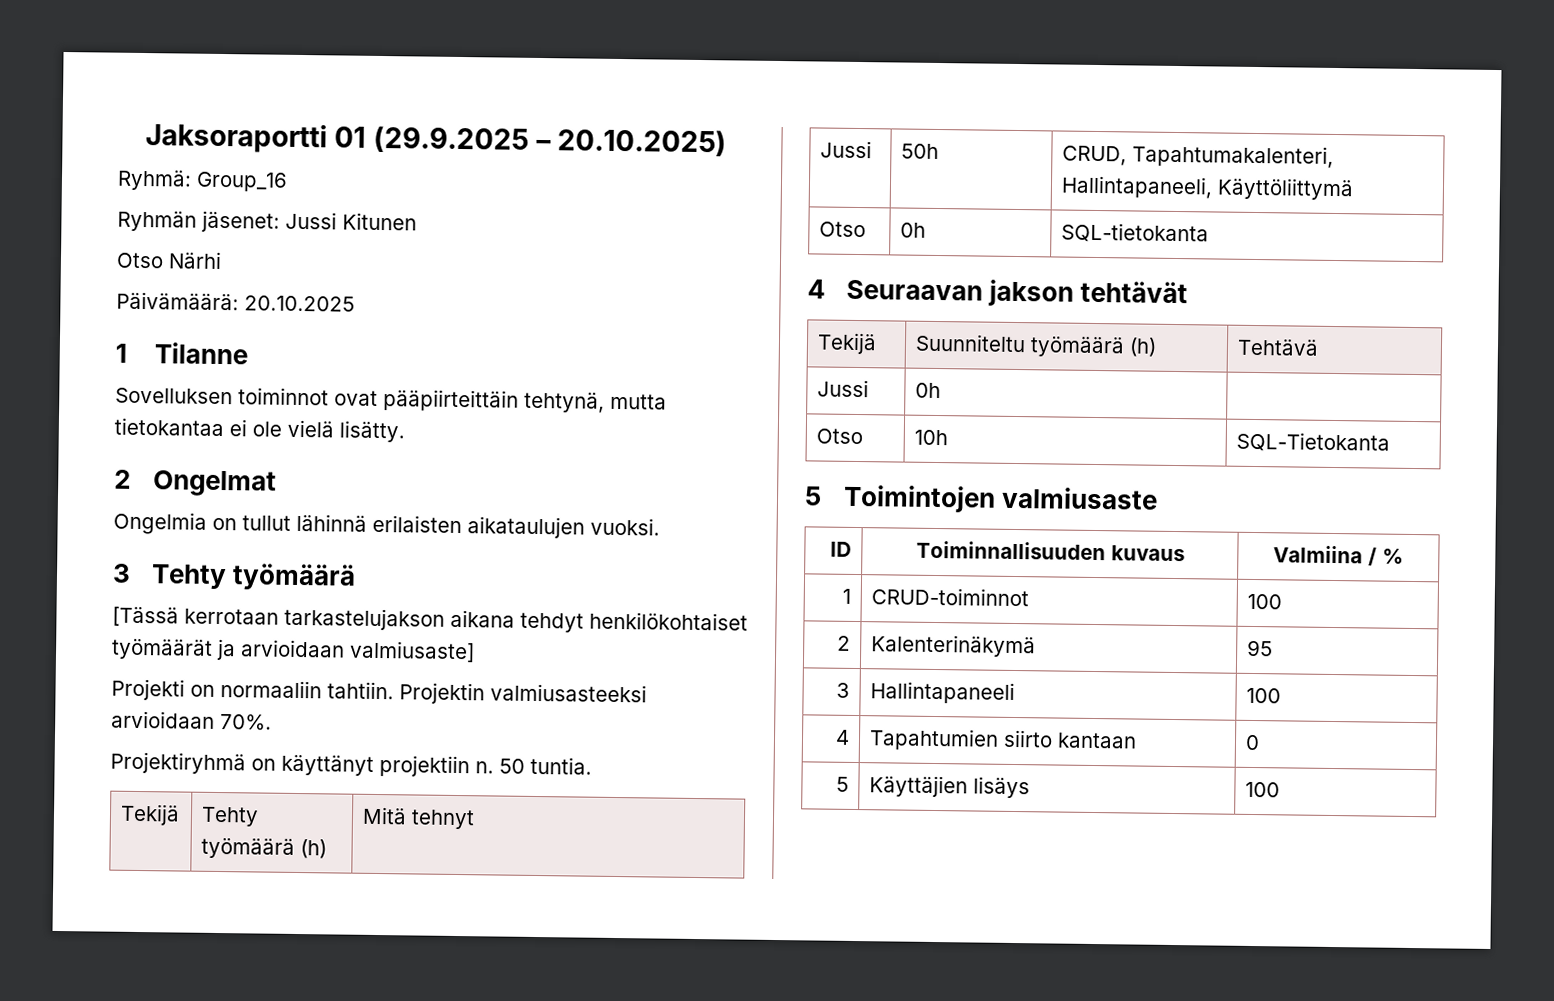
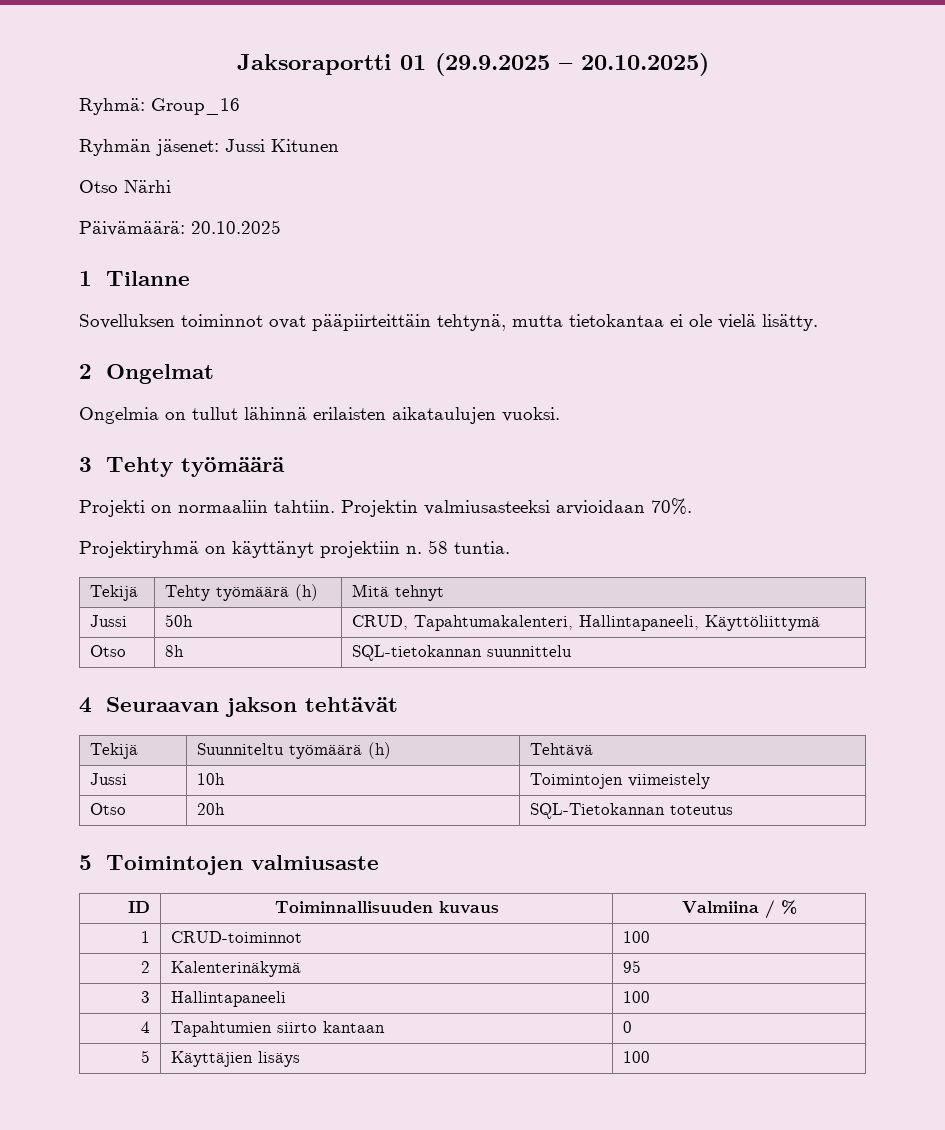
[112,606,748,633] [111,638,475,663] // [Tässä kerrotaan tarkastelujakson aikana tehdyt henkilökohtaiset työmäärät ja arvioidaan valmiusaste] -> (286, 467) none
[499,758,525,774] 50 -> [428,540,448,554] 58
[900,222,927,238] [1061,222,1210,244] 0h | SQL-tietokanta -> [164,645,184,657] [351,645,572,661] 8h | SQL-tietokannan suunnittelu
[915,382,942,399] [816,428,864,445] [914,429,949,446] [1236,431,1391,453] 0h | // Otso | 10h | SQL-Tietokanta -> [196,773,225,785] [529,773,710,789] [89,803,126,815] [196,803,225,815] [529,803,733,819] 10h | Toimintojen viimeistely // Otso | 20h | SQL-Tietokannan toteutus

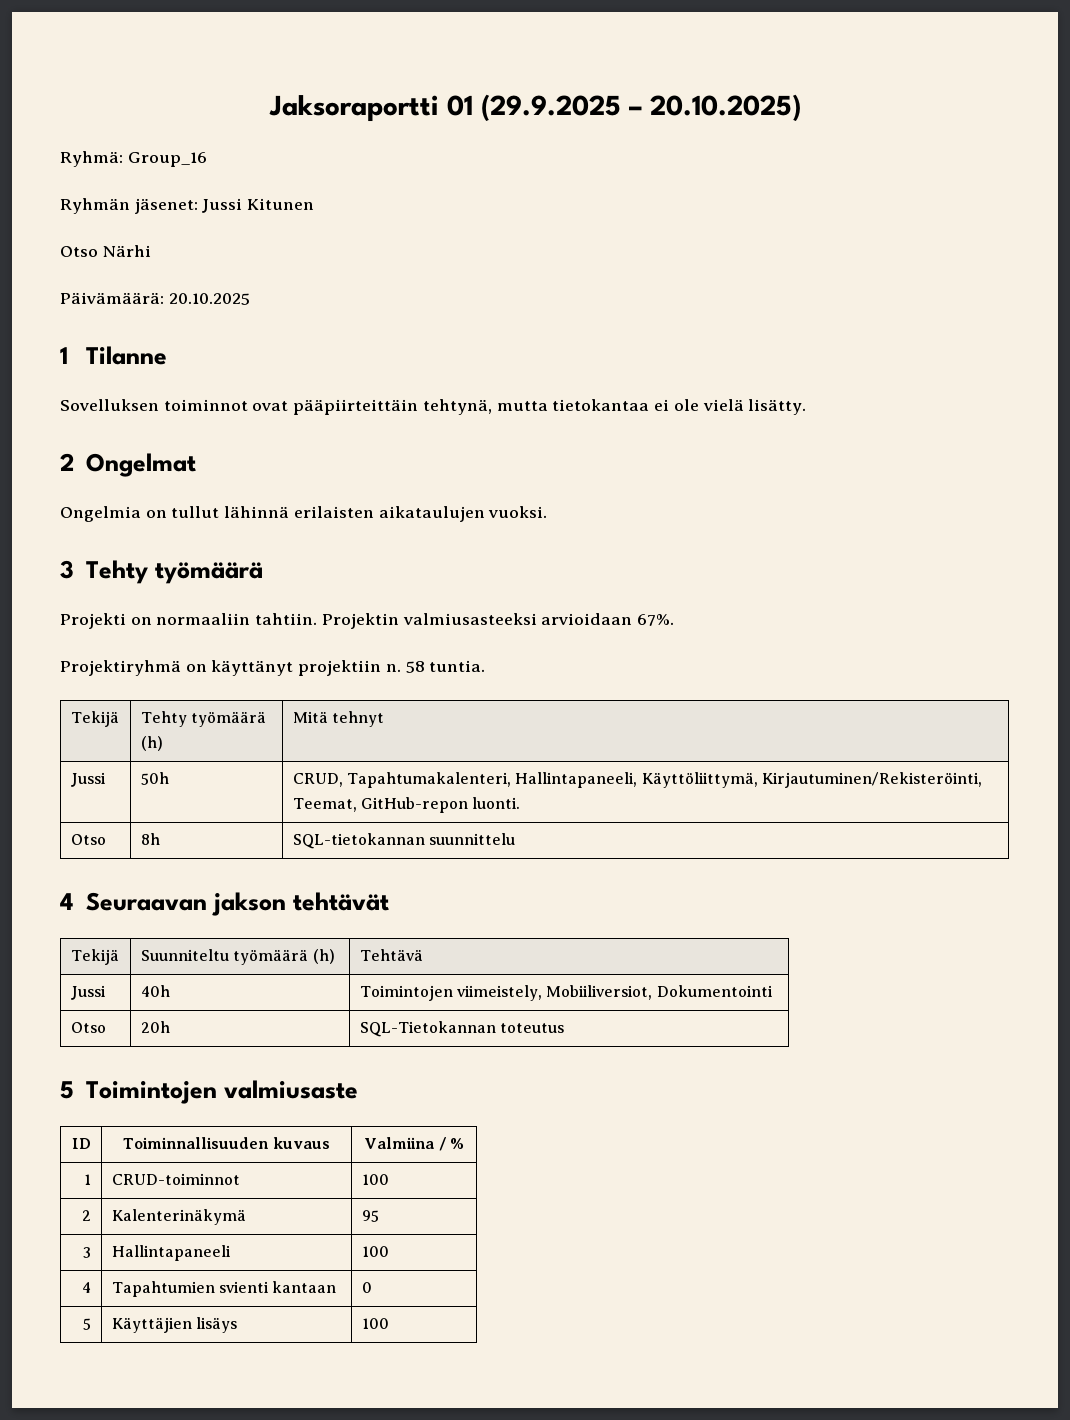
[651,498,692,515] 70%. -> [637,614,675,626] 67%.
[704,615,820,631] Käyttöliittymä -> [641,772,983,788] [292,797,521,813] Käyttöliittymä, Kirjautuminen/Rekisteröinti, Teemat, GitHub-repon luonti.
[196,773,225,785] [529,773,710,789] 10h | Toimintojen viimeistely -> [140,985,170,997] [359,985,773,1001] 40h | Toimintojen viimeistely, Mobiiliversiot, Dokumentointi
[276,1022,317,1033] siirto -> [219,1281,270,1293] svienti

